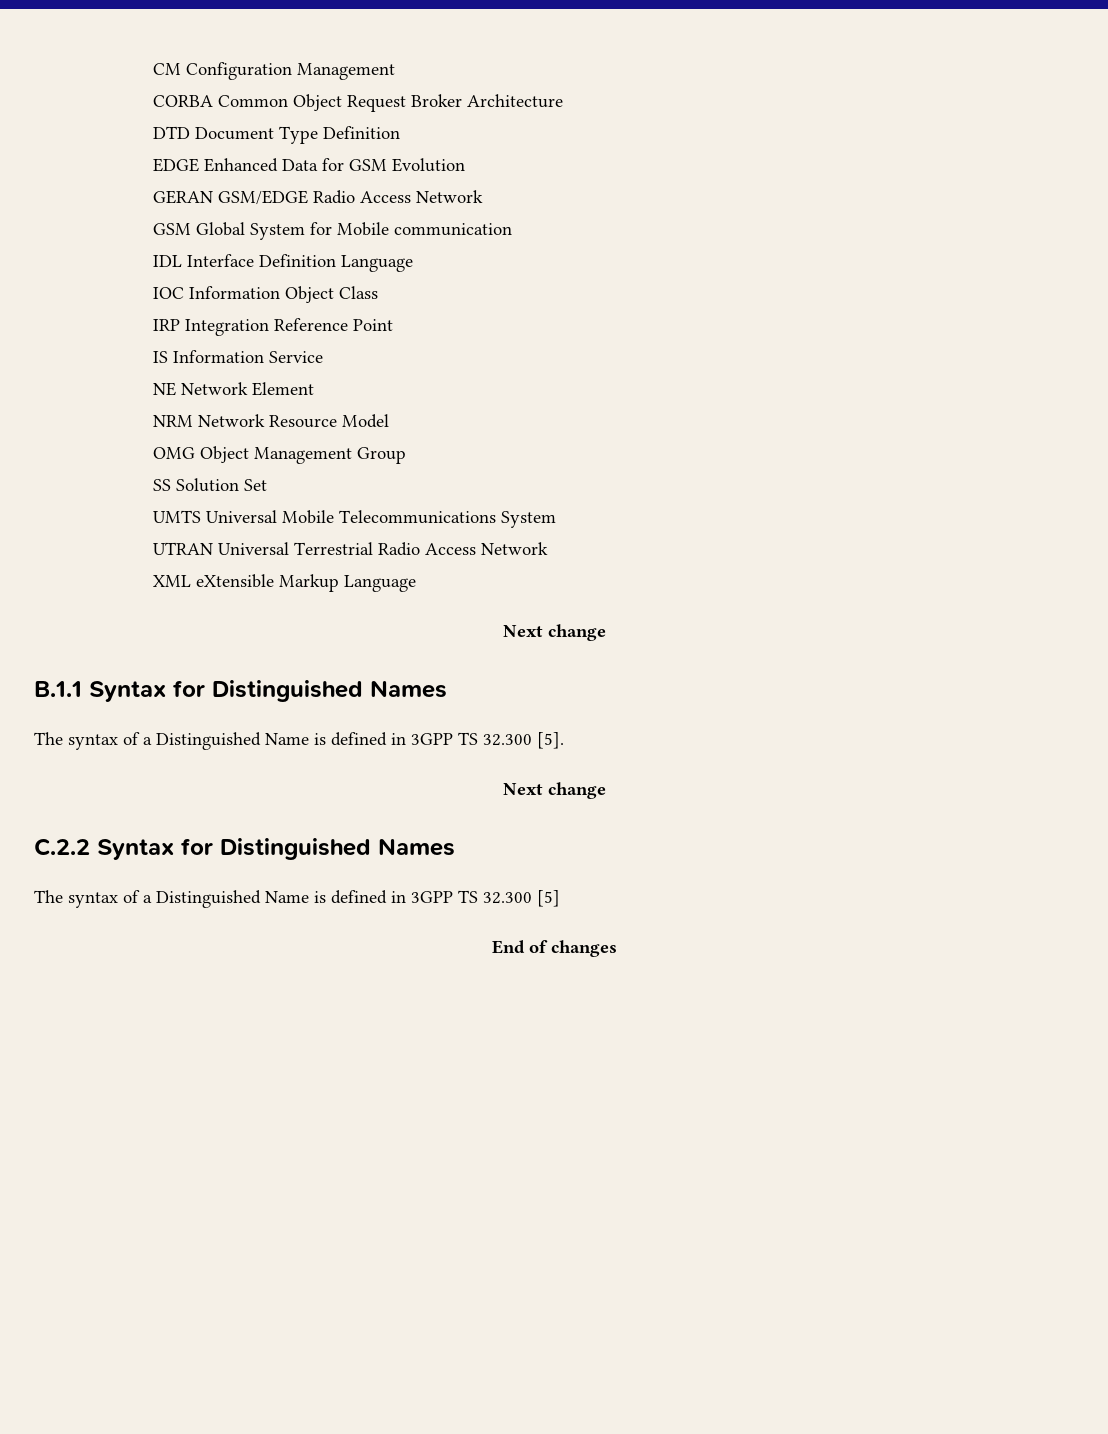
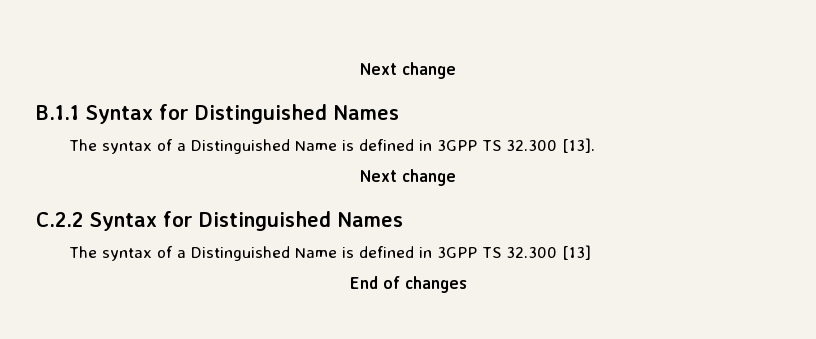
[153,62,396,80] [153,94,564,112] [153,126,401,144] [153,158,466,172] [153,190,484,205] [153,222,513,240] [153,254,414,272] [153,286,379,303] [153,318,394,336] [153,350,324,363] [153,382,315,396] [153,414,390,428] [153,446,407,464] [153,478,268,492] [153,510,557,528] [153,542,549,556] [153,574,417,592] CM Configuration Management // CORBA Common Object Request Broker Architecture // DTD Document Type Definition // EDGE Enhanced Data for GSM Evolution // GERAN GSM/EDGE Radio Access Network // GSM Global System for Mobile communication // IDL Interface Definition Language // IOC Information Object Class // IRP Integration Reference Point // IS Information Service // NE Network Element // NRM Network Resource Model // OMG Object Management Group // SS Solution Set // UMTS Universal Mobile Telecommunications System // UTRAN Universal Terrestrial Radio Access Network // XML eXtensible Markup Language // -> (360, 69) none
[537,732,564,749] [5]. -> [562,138,596,153] [13].
[537,890,560,907] [5] -> [562,245,592,260] [13]

